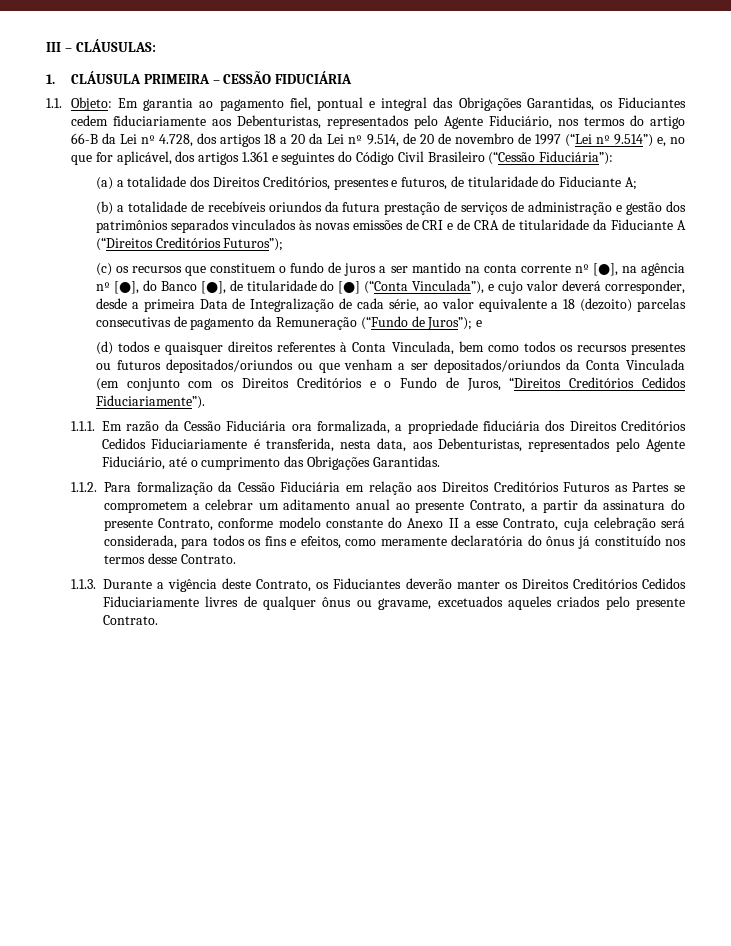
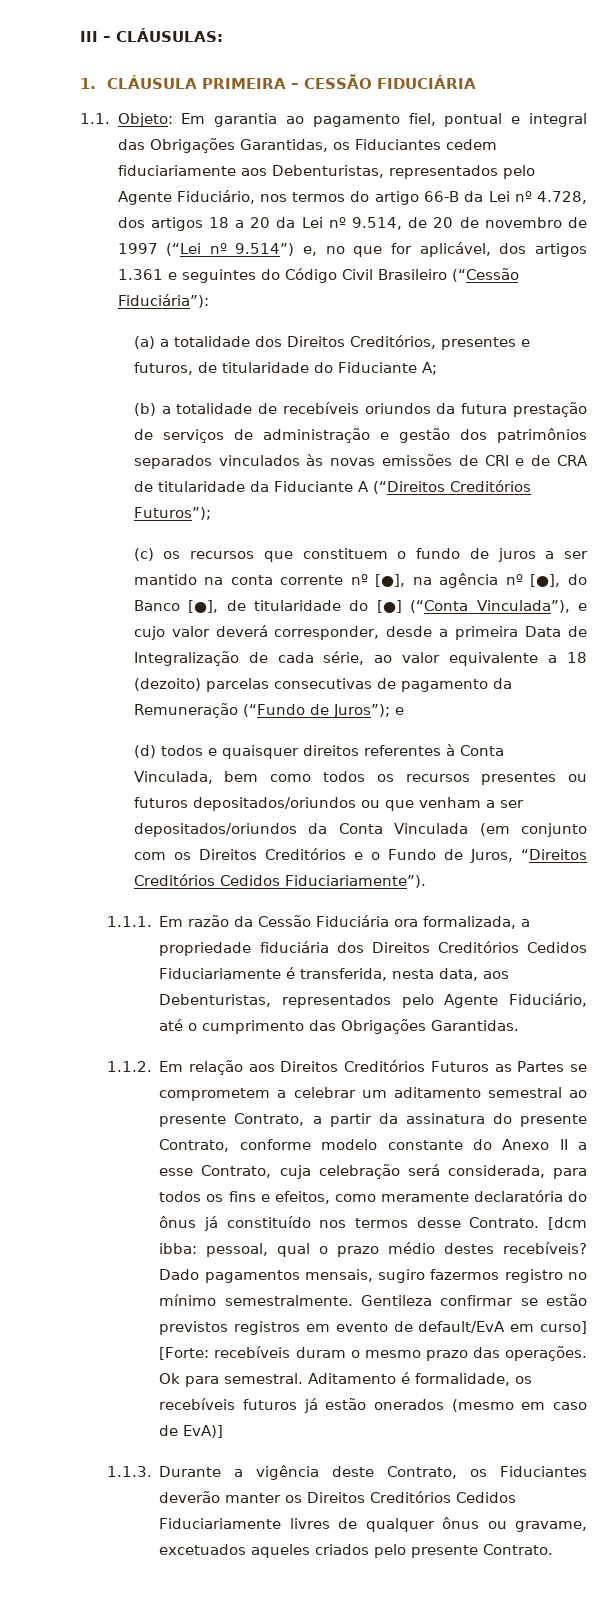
[103,481,365,495] Para formalização da Cessão Fiduciária em -> [159,1061,184,1072] Em
[356,499,391,510] anual -> [487,1087,562,1098] semestral
(236, 559) none -> [548,1217,587,1230] [159,1242,587,1257] [159,1269,587,1283] [159,1294,587,1306] [159,1321,587,1335] [159,1346,587,1361] [159,1372,533,1387] [159,1398,587,1413] [159,1425,224,1438] [dcm ibba: pessoal, qual o prazo médio destes recebíveis? Dado pagamentos mensais, sugiro fazermos registro no mínimo semestralmente. Gentileza confirmar se estão previstos registros em evento de default/EvA em curso] [Forte: recebíveis duram o mesmo prazo das operações. Ok para semestral. Aditamento é formalidade, os recebíveis futuros já estão onerados (mesmo em caso de EvA)]

